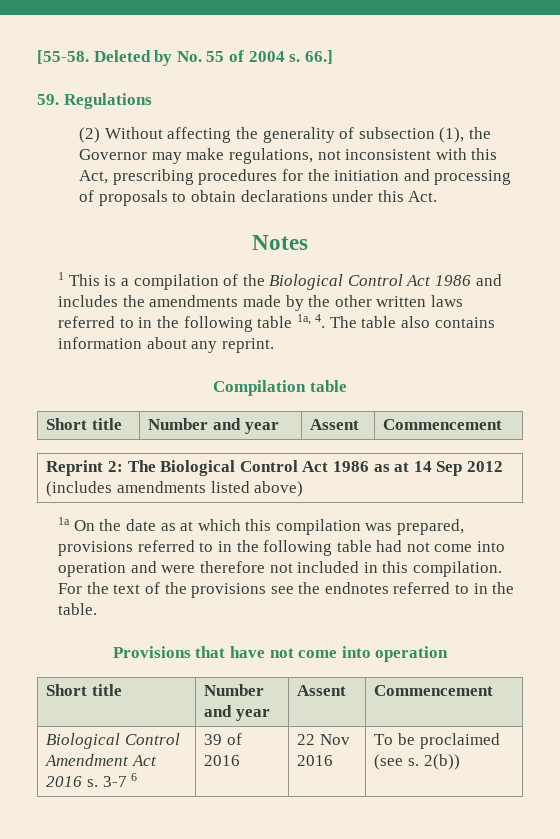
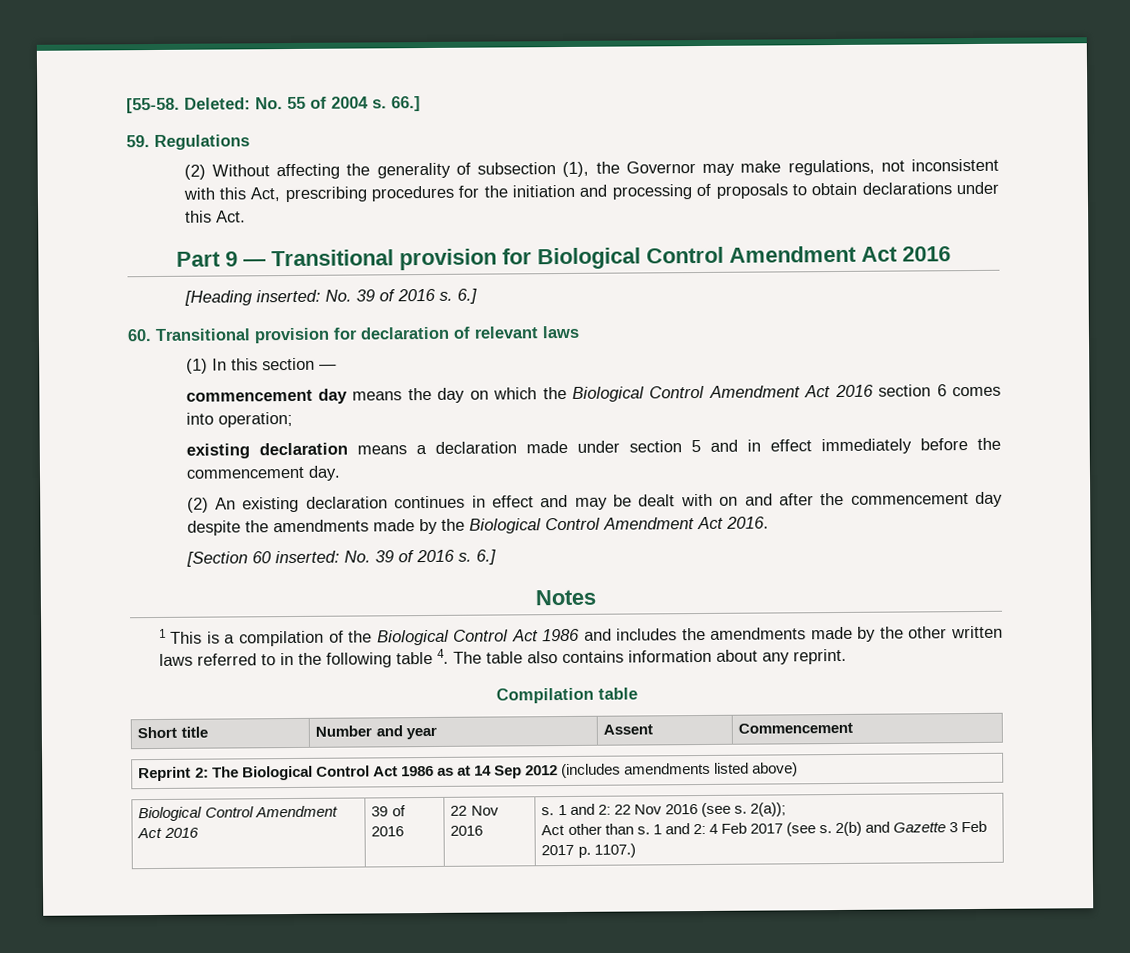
[93,50,173,66] Deleted by -> [184,97,251,110] Deleted:
(438, 196) none -> [176,245,951,271] [183,288,477,306] [127,325,579,344] [185,357,337,374] [185,384,1001,404] [185,411,293,428] [185,437,1001,459] [185,465,341,481] [186,491,1003,513] [186,516,769,536] [185,549,496,567] // Part 9 — Transitional provision for Biological Control Amendment Act 2016 // [Heading inserted: No. 39 of 2016 s. 6.] // 60. Transitional provision for declaration of relevant laws // (1) In this section — // commencement day means the day on which the Biological Control Amendment Act 2016 section 6 comes into operation; // existing declaration means a declaration made under section 5 and in effect immediately before the commencement day. // (2) An existing declaration continues in effect and may be dealt with on and after the commencement day despite the amendments made by the Biological Control Amendment Act 2016. // [Section 60 inserted: No. 39 of 2016 s. 6.]
[296,314,311,325] 1a, -> (433, 658) none
[58,517,465,535] [58,540,506,556] [58,561,502,577] [58,582,515,598] [58,603,98,615] [112,646,449,662] [46,684,123,696] [204,684,265,696] [204,705,271,721] [297,685,347,696] [374,685,494,696] [46,733,181,749] [45,754,158,766] [46,773,138,787] // 1a On the date as at which this compilation was prepared, provisions referred to in the following table had not come into operation and were therefore not included in this compilation. For the text of the provisions see the endnotes referred to in the table. // Provisions that have not come into operation // Short title | Number and year | Assent | Commencement // Biological Control Amendment Act 2016 s. 3-7 6 -> [138,805,338,822] [137,827,199,839] // Biological Control Amendment Act 2016
[374,733,500,749] [374,754,460,770] To be proclaimed (see s. 2(b)) -> [541,802,786,818] [541,820,988,837] [541,843,636,858] s. 1 and 2: 22 Nov 2016 (see s. 2(a)); // Act other than s. 1 and 2: 4 Feb 2017 (see s. 2(b) and Gazette 3 Feb 2017 p. 1107.)

